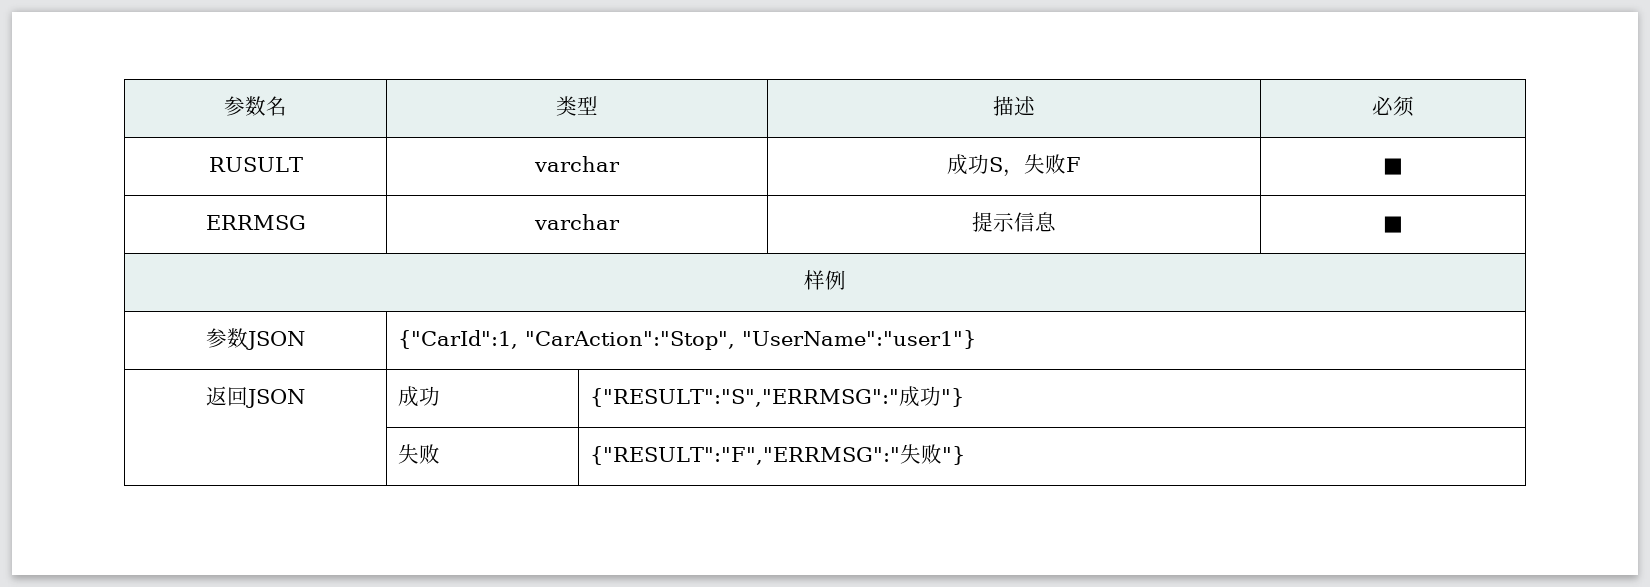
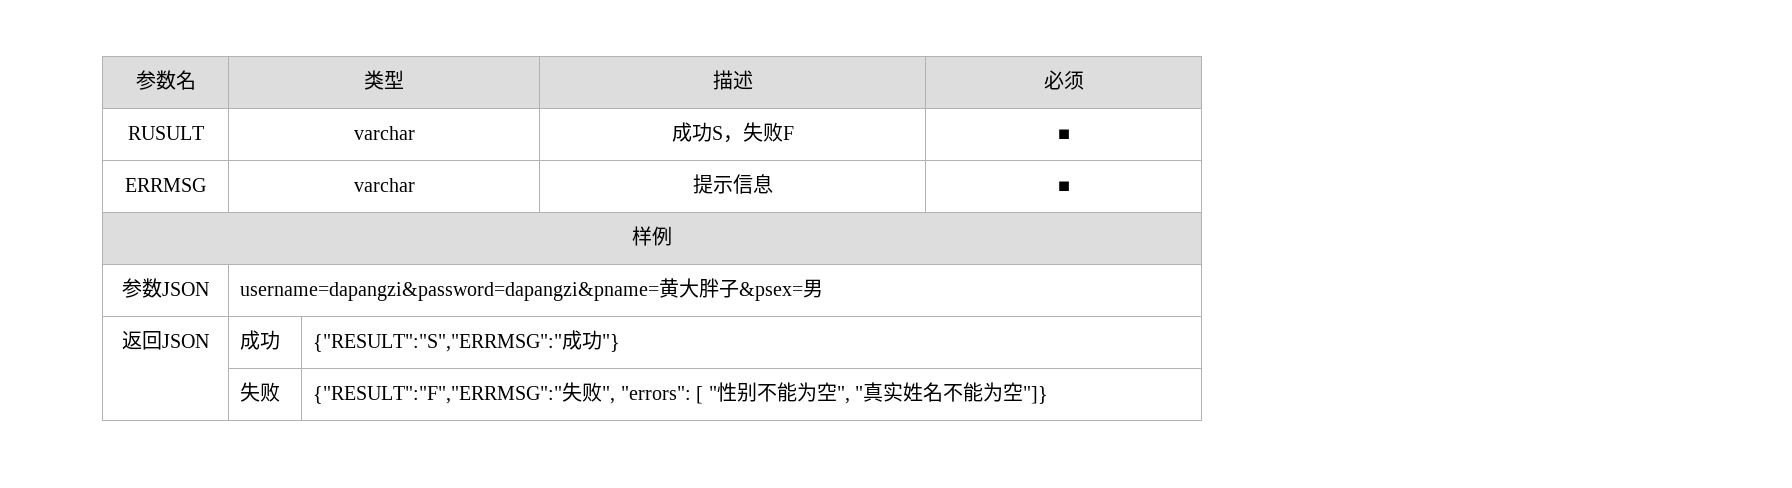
[398,330,977,350] {"CarId":1, "CarAction":"Stop", "UserName":"user1"} -> [240,278,824,301] username=dapangzi&password=dapangzi&pname=黄大胖子&psex=男
[942,446,966,465] "} -> [602,382,1048,404] ", "errors": [ "性别不能为空", "真实姓名不能为空"]}

